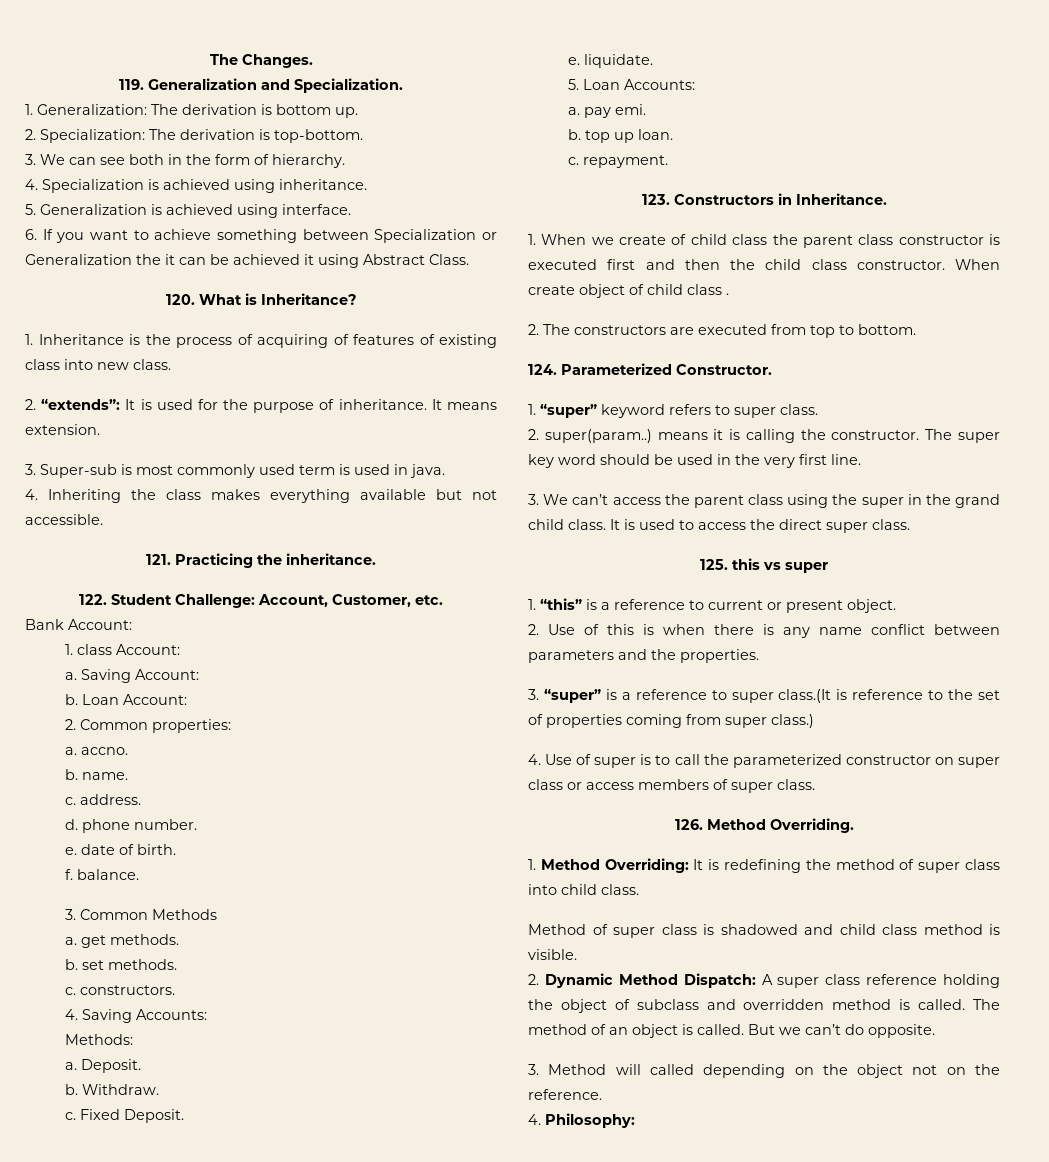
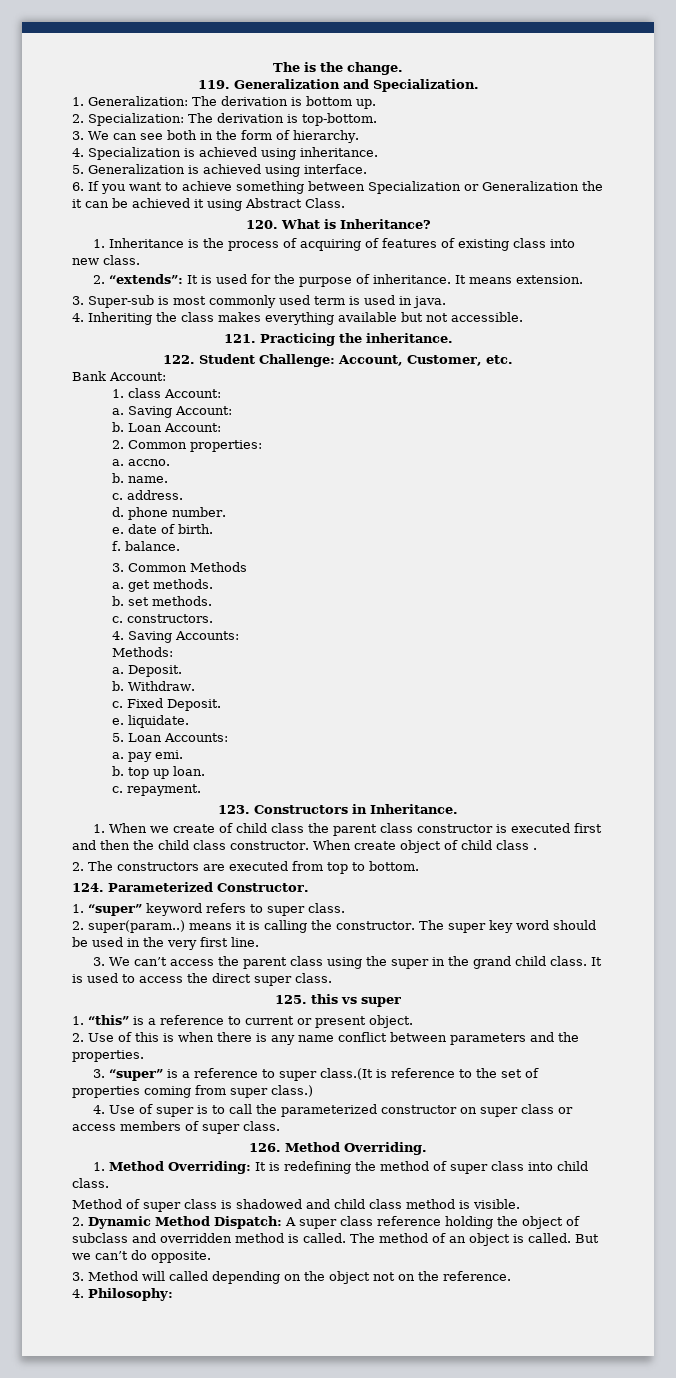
[209,54,313,68] The Changes. -> [273,62,403,75] The is the change.

